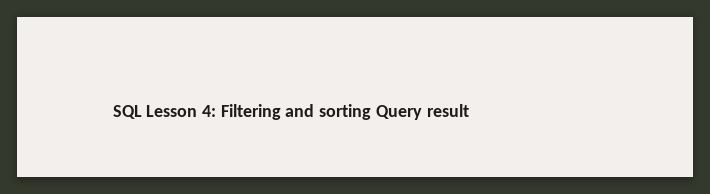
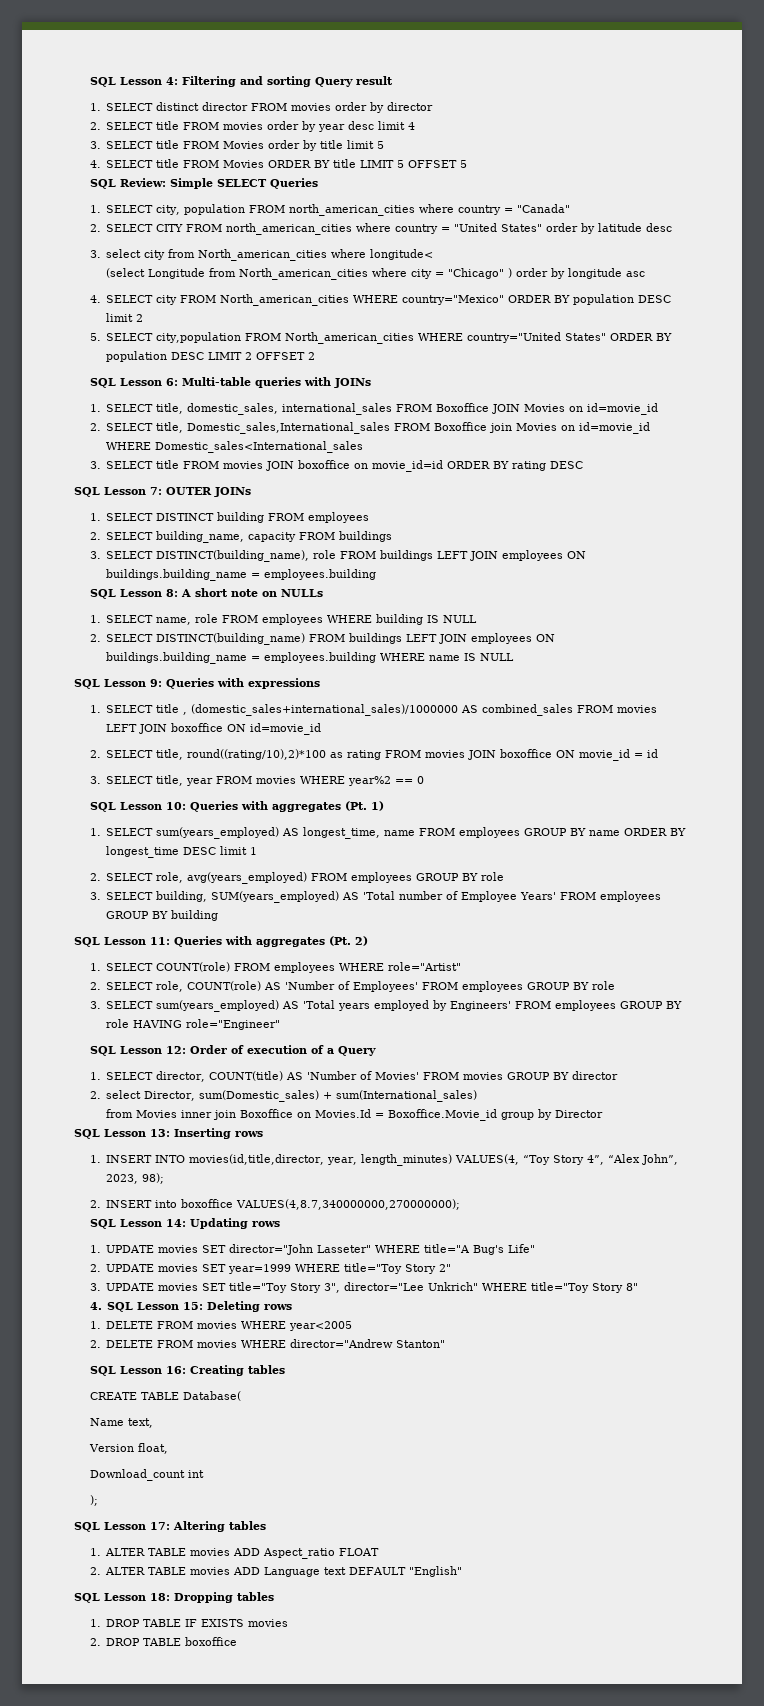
(469, 110) none -> [89,102,434,113] [89,121,416,132] [89,140,385,151] [89,159,468,168] [89,178,318,189] [89,204,571,216] [89,223,673,235] [89,249,434,261] [105,268,645,280] [89,294,672,306] [106,313,144,322] [89,332,673,344] [106,351,316,362] [89,377,371,388] [89,403,659,415] [89,422,651,434] [106,441,364,453] [89,460,584,472] [74,487,251,497] [89,512,370,523] [89,531,393,543] [89,550,587,562] [106,569,377,581] [89,588,323,599] [89,614,478,625] [89,633,556,645] [106,652,515,664] [74,678,320,689] [89,704,658,716] [106,723,322,735] [89,749,659,761] [89,775,425,786] [89,801,384,812] [89,827,687,839] [106,846,258,858] [89,872,505,884] [89,891,662,903] [106,910,219,921] [74,936,368,947] [89,962,462,973] [89,981,616,992] [89,1000,683,1012] [106,1019,281,1030] [89,1045,376,1056] [89,1071,619,1082] [89,1090,478,1102] [105,1109,603,1121] [74,1128,263,1139] [89,1154,679,1166] [106,1173,165,1184] [89,1199,461,1210] [89,1218,280,1229] [89,1244,536,1255] [89,1263,452,1274] [89,1282,639,1293] [89,1301,293,1312] [89,1321,353,1331] [89,1339,446,1348] [89,1365,285,1376] [89,1391,241,1401] [89,1418,153,1428] [88,1443,168,1454] [89,1469,204,1481] [89,1495,98,1506] [74,1521,266,1532] [89,1548,380,1559] [89,1566,463,1577] [74,1592,274,1603] [89,1619,289,1627] [89,1637,238,1646] // 1. SELECT distinct director FROM movies order by director // 2. SELECT title FROM movies order by year desc limit 4 // 3. SELECT title FROM Movies order by title limit 5 // 4. SELECT title FROM Movies ORDER BY title LIMIT 5 OFFSET 5 // SQL Review: Simple SELECT Queries // 1. SELECT city, population FROM north_american_cities where country = "Canada" // 2. SELECT CITY FROM north_american_cities where country = "United States" order by latitude desc // 3. select city from North_american_cities where longitude< // (select Longitude from North_american_cities where city = "Chicago" ) order by longitude asc // 4. SELECT city FROM North_american_cities WHERE country="Mexico" ORDER BY population DESC limit 2 // 5. SELECT city,population FROM North_american_cities WHERE country="United States" ORDER BY population DESC LIMIT 2 OFFSET 2 // SQL Lesson 6: Multi-table queries with JOINs // 1. SELECT title, domestic_sales, international_sales FROM Boxoffice JOIN Movies on id=movie_id // 2. SELECT title, Domestic_sales,International_sales FROM Boxoffice join Movies on id=movie_id WHERE Domestic_sales<International_sales // 3. SELECT title FROM movies JOIN boxoffice on movie_id=id ORDER BY rating DESC // SQL Lesson 7: OUTER JOINs // 1. SELECT DISTINCT building FROM employees // 2. SELECT building_name, capacity FROM buildings // 3. SELECT DISTINCT(building_name), role FROM buildings LEFT JOIN employees ON buildings.building_name = employees.building // SQL Lesson 8: A short note on NULLs // 1. SELECT name, role FROM employees WHERE building IS NULL // 2. SELECT DISTINCT(building_name) FROM buildings LEFT JOIN employees ON buildings.building_name = employees.building WHERE name IS NULL // SQL Lesson 9: Queries with expressions // 1. SELECT title , (domestic_sales+international_sales)/1000000 AS combined_sales FROM movies LEFT JOIN boxoffice ON id=movie_id // 2. SELECT title, round((rating/10),2)*100 as rating FROM movies JOIN boxoffice ON movie_id = id // 3. SELECT title, year FROM movies WHERE year%2 == 0 // SQL Lesson 10: Queries with aggregates (Pt. 1) // 1. SELECT sum(years_employed) AS longest_time, name FROM employees GROUP BY name ORDER BY longest_time DESC limit 1 // 2. SELECT role, avg(years_employed) FROM employees GROUP BY role // 3. SELECT building, SUM(years_employed) AS 'Total number of Employee Years' FROM employees GROUP BY building // SQL Lesson 11: Queries with aggregates (Pt. 2) // 1. SELECT COUNT(role) FROM employees WHERE role="Artist" // 2. SELECT role, COUNT(role) AS 'Number of Employees' FROM employees GROUP BY role // 3. SELECT sum(years_employed) AS 'Total years employed by Engineers' FROM employees GROUP BY role HAVING role="Engineer" // SQL Lesson 12: Order of execution of a Query // 1. SELECT director, COUNT(title) AS 'Number of Movies' FROM movies GROUP BY director // 2. select Director, sum(Domestic_sales) + sum(International_sales) // from Movies inner join Boxoffice on Movies.Id = Boxoffice.Movie_id group by Director // SQL Lesson 13: Inserting rows // 1. INSERT INTO movies(id,title,director, year, length_minutes) VALUES(4, “Toy Story 4”, “Alex John”, 2023, 98); // 2. INSERT into boxoffice VALUES(4,8.7,340000000,270000000); // SQL Lesson 14: Updating rows // 1. UPDATE movies SET director="John Lasseter" WHERE title="A Bug's Life" // 2. UPDATE movies SET year=1999 WHERE title="Toy Story 2" // 3. UPDATE movies SET title="Toy Story 3", director="Lee Unkrich" WHERE title="Toy Story 8" // 4. SQL Lesson 15: Deleting rows // 1. DELETE FROM movies WHERE year<2005 // 2. DELETE FROM movies WHERE director="Andrew Stanton" // SQL Lesson 16: Creating tables // CREATE TABLE Database( // Name text, // Version float, // Download_count int // ); // SQL Lesson 17: Altering tables // 1. ALTER TABLE movies ADD Aspect_ratio FLOAT // 2. ALTER TABLE movies ADD Language text DEFAULT "English" // SQL Lesson 18: Dropping tables // 1. DROP TABLE IF EXISTS movies // 2. DROP TABLE boxoffice

